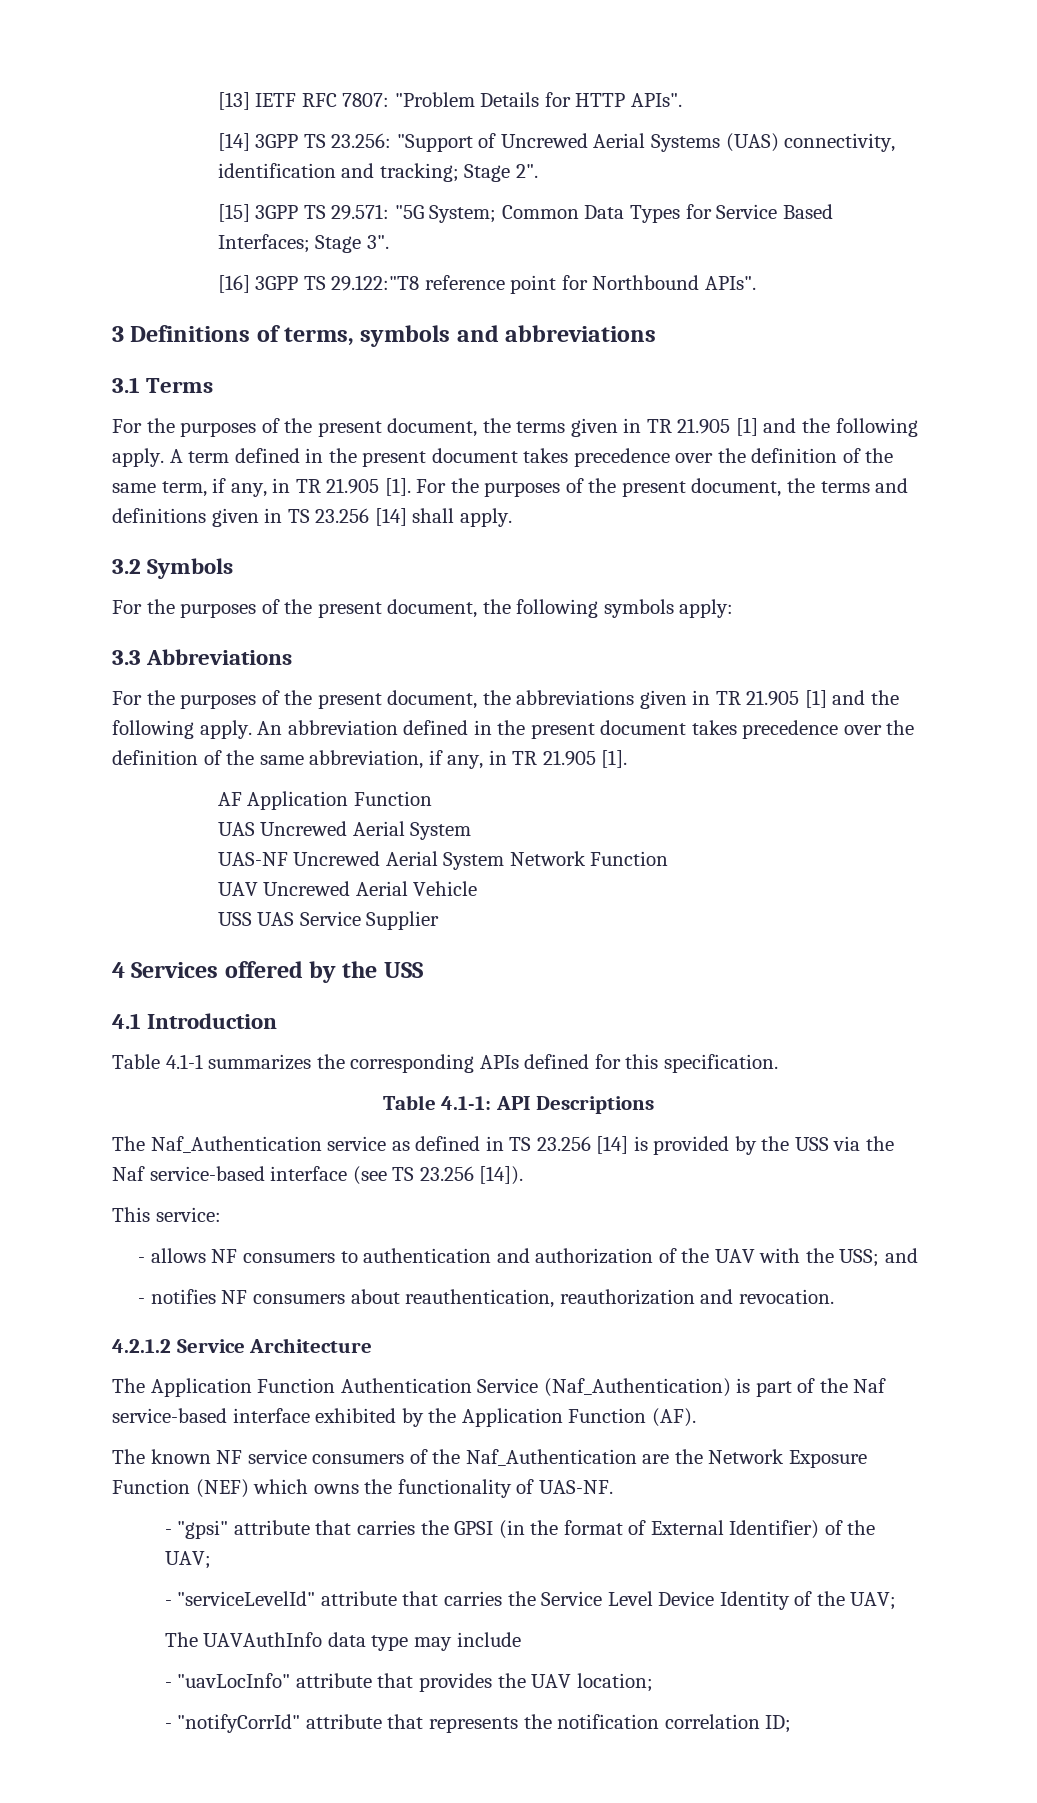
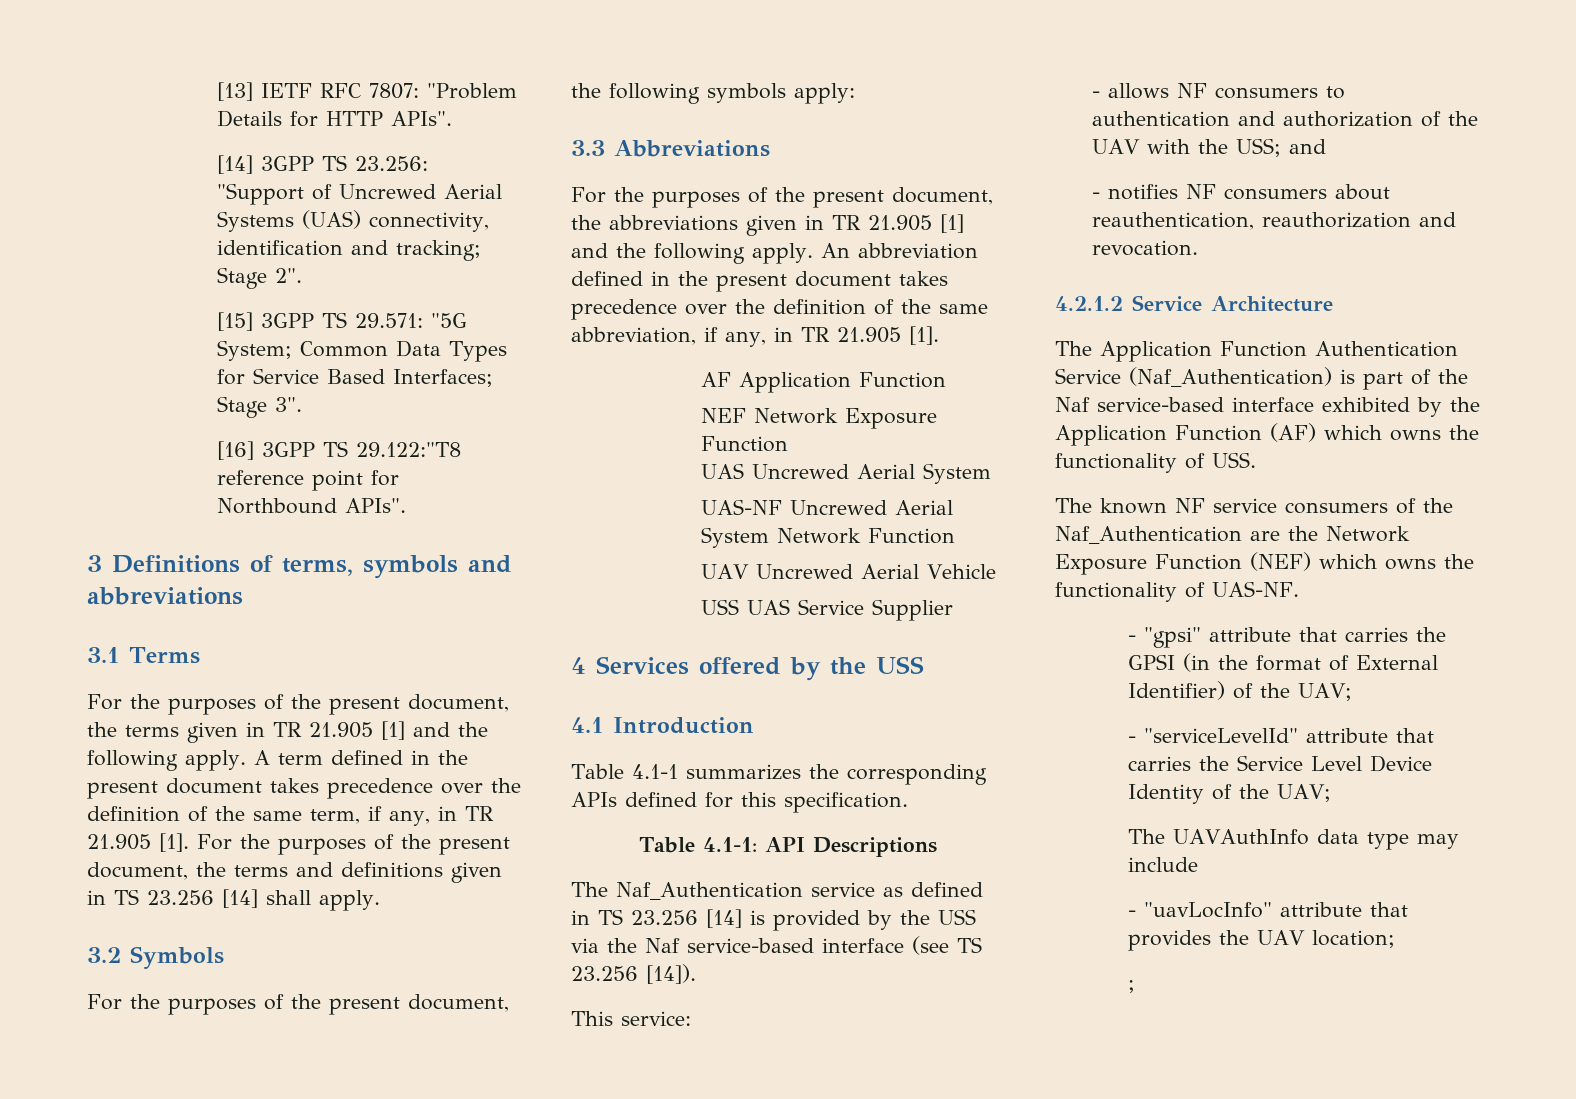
(432, 798) none -> [701,408,938,429] [701,436,789,452] // NEF Network Exposure Function
[651,1408,696,1427] (AF). -> [1270,423,1479,442] [1055,452,1256,473] (AF) which owns the functionality of USS.
[164,1714,792,1733] - "notifyCorrId" attribute that represents the notification correlation ID; -> [1128,980,1136,993] ;

